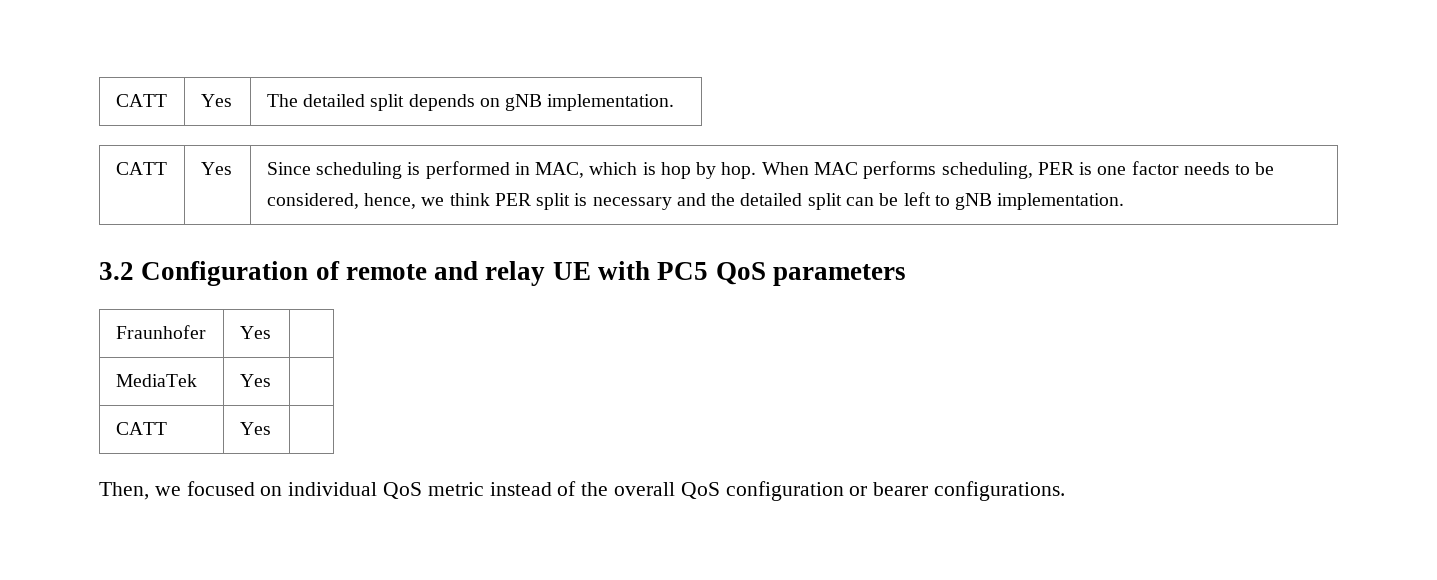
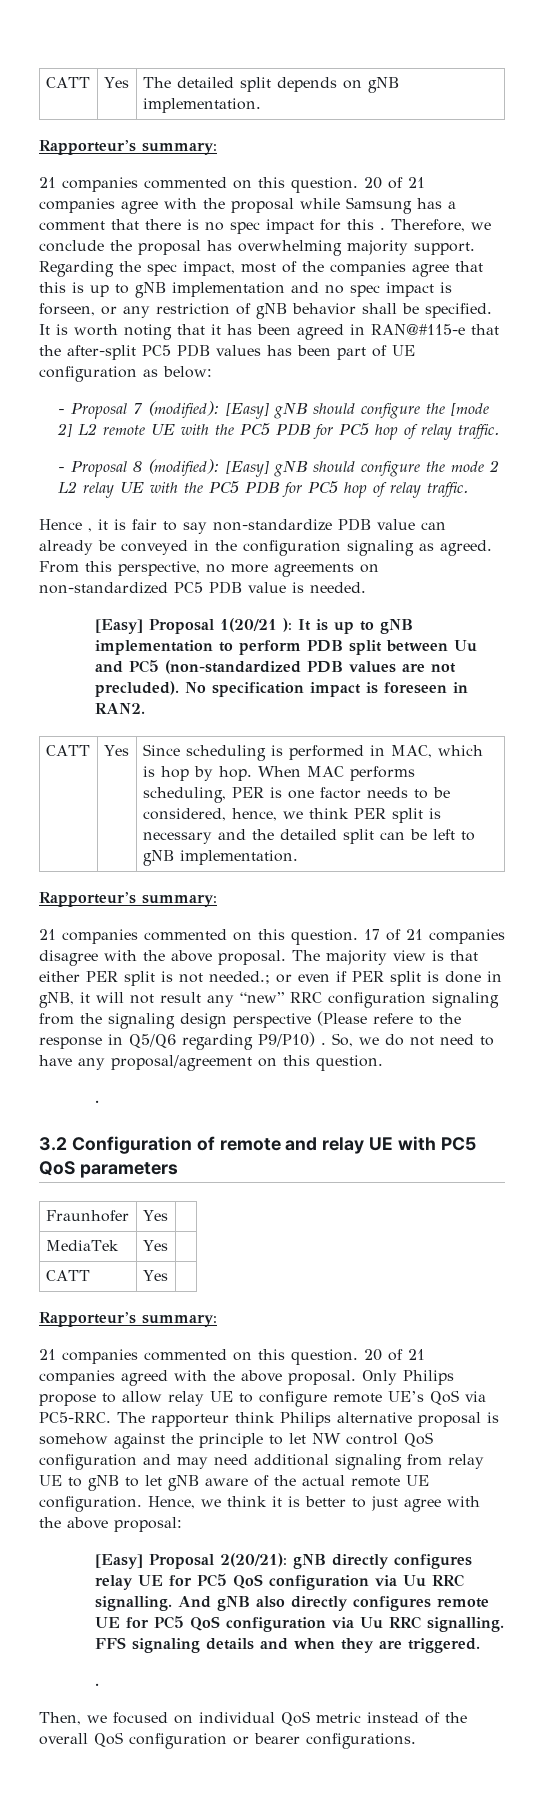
(675, 102) none -> [39,140,217,155] [39,177,425,193] [39,197,456,214] [39,219,491,234] [39,240,475,256] [39,261,483,277] [39,282,452,298] [39,303,492,319] [39,324,499,340] [39,344,415,360] [39,366,212,382] [57,401,489,419] [56,423,499,440] [57,459,499,477] [57,481,468,498] [39,518,446,534] [39,540,492,556] [39,561,379,577] [39,581,366,594] [95,618,414,634] [95,640,478,655] [95,660,457,674] [95,681,469,697] [95,703,146,714] // Rapporteur’s summary: // 21 companies commented on this question. 20 of 21 companies agree with the proposal while Samsung has a comment that there is no spec impact for this . Therefore, we conclude the proposal has overwhelming majority support. Regarding the spec impact, most of the companies agree that this is up to gNB implementation and no spec impact is forseen, or any restriction of gNB behavior shall be specified. It is worth noting that it has been agreed in RAN@#115-e that the after-split PC5 PDB values has been part of UE configuration as below: // - Proposal 7 (modified): [Easy] gNB should configure the [mode 2] L2 remote UE with the PC5 PDB for PC5 hop of relay traffic. // - Proposal 8 (modified): [Easy] gNB should configure the mode 2 L2 relay UE with the PC5 PDB for PC5 hop of relay traffic. // Hence , it is fair to say non-standardize PDB value can already be conveyed in the configuration signaling as agreed. From this perspective, no more agreements on non-standardized PC5 PDB value is needed. // [Easy] Proposal 1(20/21 ): It is up to gNB implementation to perform PDB split between Uu and PC5 (non-standardized PDB values are not precluded). No specification impact is foreseen in RAN2.
(1125, 201) none -> [39,892,217,907] [39,929,505,945] [39,950,478,966] [39,971,502,986] [39,992,499,1008] [39,1011,461,1029] [39,1032,494,1050] [39,1055,383,1071] [95,1100,100,1103] // Rapporteur’s summary: // 21 companies commented on this question. 17 of 21 companies disagree with the above proposal. The majority view is that either PER split is not needed.; or even if PER split is done in gNB, it will not result any “new” RRC configuration signaling from the signaling design perspective (Please refere to the response in Q5/Q6 regarding P9/P10) . So, we do not need to have any proposal/agreement on this question. // .
(271, 428) none -> [39,1312,217,1327] [39,1349,425,1365] [39,1370,454,1386] [39,1390,486,1407] [39,1412,499,1427] [39,1432,433,1449] [39,1454,484,1470] [39,1475,429,1491] [39,1496,480,1512] [39,1517,182,1532] [95,1553,473,1569] [95,1574,465,1590] [95,1596,490,1611] [95,1616,505,1632] [95,1637,481,1653] [95,1683,100,1686] // Rapporteur’s summary: // 21 companies commented on this question. 20 of 21 companies agreed with the above proposal. Only Philips propose to allow relay UE to configure remote UE’s QoS via PC5-RRC. The rapporteur think Philips alternative proposal is somehow against the principle to let NW control QoS configuration and may need additional signaling from relay UE to gNB to let gNB aware of the actual remote UE configuration. Hence, we think it is better to just agree with the above proposal: // [Easy] Proposal 2(20/21): gNB directly configures relay UE for PC5 QoS configuration via Uu RRC signalling. And gNB also directly configures remote UE for PC5 QoS configuration via Uu RRC signalling. FFS signaling details and when they are triggered. // .

